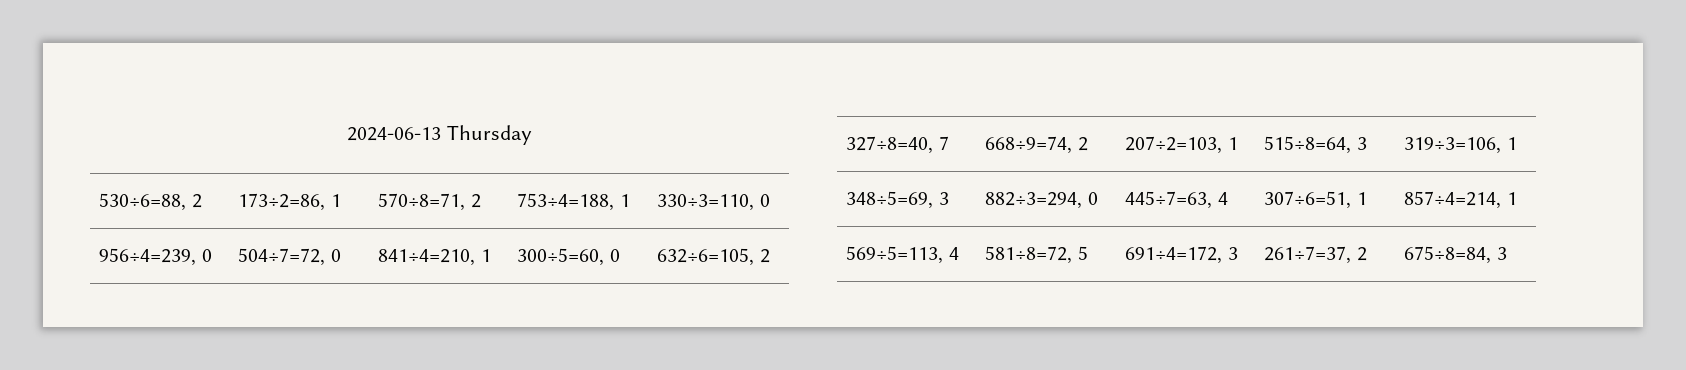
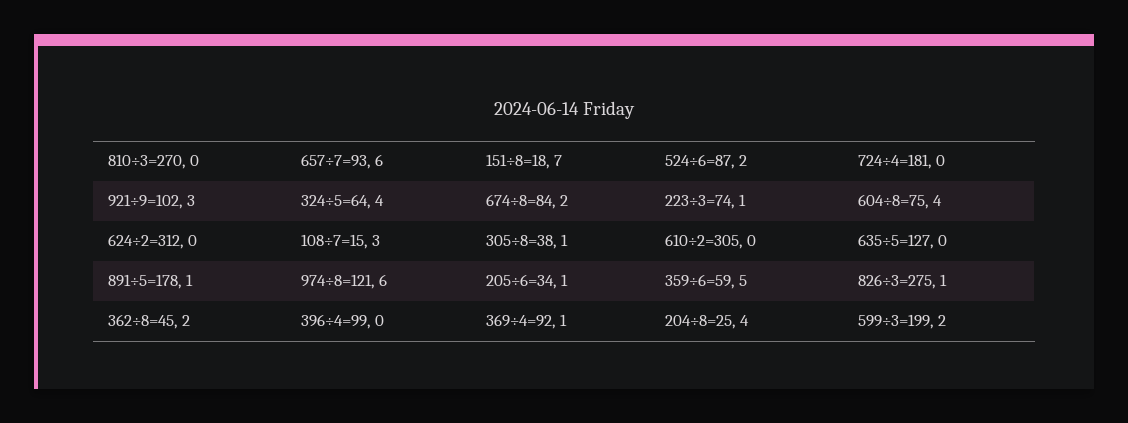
[347,125,532,145] [99,193,203,211] [238,193,342,211] [378,193,482,211] [517,193,631,211] [657,194,771,211] [99,248,213,266] [238,248,342,266] [378,249,492,266] [517,248,621,266] [657,248,771,266] [846,136,950,154] [985,136,1089,154] [1125,136,1239,154] [1264,136,1368,154] [1404,137,1518,154] [846,191,950,209] [985,192,1099,209] [1125,191,1229,209] [1264,191,1368,209] [1404,191,1518,209] [846,246,960,264] [985,246,1089,264] [1125,246,1239,264] [1264,246,1368,264] [1404,246,1508,264] 2024-06-13 Thursday // 530÷6=88, 2 | 173÷2=86, 1 | 570÷8=71, 2 | 753÷4=188, 1 | 330÷3=110, 0 // 956÷4=239, 0 | 504÷7=72, 0 | 841÷4=210, 1 | 300÷5=60, 0 | 632÷6=105, 2 // 327÷8=40, 7 | 668÷9=74, 2 | 207÷2=103, 1 | 515÷8=64, 3 | 319÷3=106, 1 // 348÷5=69, 3 | 882÷3=294, 0 | 445÷7=63, 4 | 307÷6=51, 1 | 857÷4=214, 1 // 569÷5=113, 4 | 581÷8=72, 5 | 691÷4=172, 3 | 261÷7=37, 2 | 675÷8=84, 3 -> [493,101,636,119] [108,154,199,169] [301,154,383,169] [486,154,562,169] [665,154,747,169] [858,154,945,169] [108,194,195,209] [301,194,384,209] [486,194,568,209] [665,194,746,209] [858,194,942,209] [108,234,197,249] [301,234,380,249] [486,234,568,249] [665,234,756,249] [858,234,947,249] [108,274,193,289] [301,274,387,289] [486,274,568,289] [665,274,747,289] [858,274,947,289] [108,314,190,329] [301,314,384,329] [486,314,567,329] [665,315,749,329] [858,314,946,329] 2024-06-14 Friday // 810÷3=270, 0 | 657÷7=93, 6 | 151÷8=18, 7 | 524÷6=87, 2 | 724÷4=181, 0 // 921÷9=102, 3 | 324÷5=64, 4 | 674÷8=84, 2 | 223÷3=74, 1 | 604÷8=75, 4 // 624÷2=312, 0 | 108÷7=15, 3 | 305÷8=38, 1 | 610÷2=305, 0 | 635÷5=127, 0 // 891÷5=178, 1 | 974÷8=121, 6 | 205÷6=34, 1 | 359÷6=59, 5 | 826÷3=275, 1 // 362÷8=45, 2 | 396÷4=99, 0 | 369÷4=92, 1 | 204÷8=25, 4 | 599÷3=199, 2

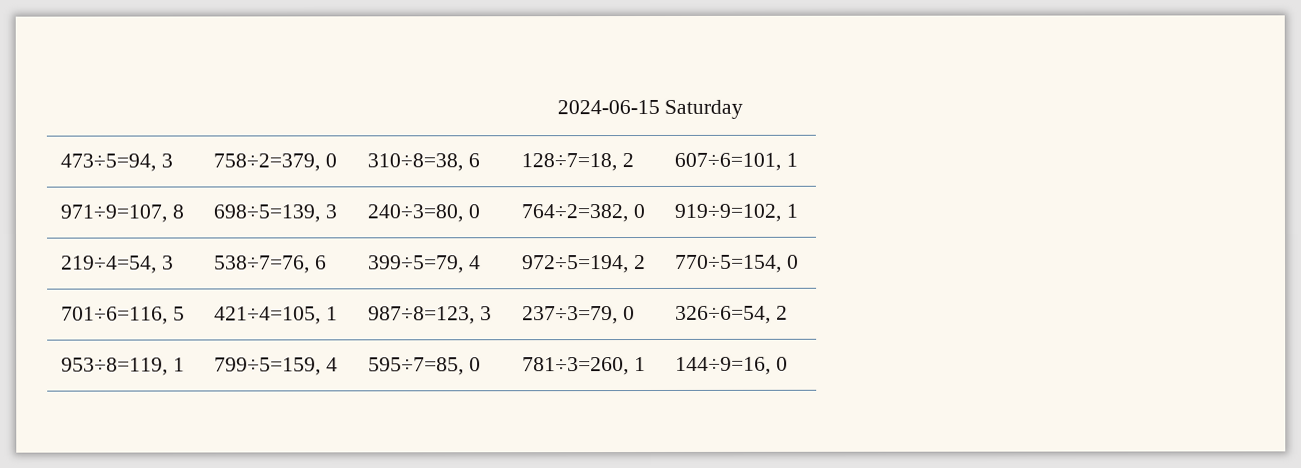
[493,101,636,119] [108,154,199,169] [301,154,383,169] [486,154,562,169] [665,154,747,169] [858,154,945,169] [108,194,195,209] [301,194,384,209] [486,194,568,209] [665,194,746,209] [858,194,942,209] [108,234,197,249] [301,234,380,249] [486,234,568,249] [665,234,756,249] [858,234,947,249] [108,274,193,289] [301,274,387,289] [486,274,568,289] [665,274,747,289] [858,274,947,289] [108,314,190,329] [301,314,384,329] [486,314,567,329] [665,315,749,329] [858,314,946,329] 2024-06-14 Friday // 810÷3=270, 0 | 657÷7=93, 6 | 151÷8=18, 7 | 524÷6=87, 2 | 724÷4=181, 0 // 921÷9=102, 3 | 324÷5=64, 4 | 674÷8=84, 2 | 223÷3=74, 1 | 604÷8=75, 4 // 624÷2=312, 0 | 108÷7=15, 3 | 305÷8=38, 1 | 610÷2=305, 0 | 635÷5=127, 0 // 891÷5=178, 1 | 974÷8=121, 6 | 205÷6=34, 1 | 359÷6=59, 5 | 826÷3=275, 1 // 362÷8=45, 2 | 396÷4=99, 0 | 369÷4=92, 1 | 204÷8=25, 4 | 599÷3=199, 2 -> [556,99,744,119] [60,153,173,172] [213,153,337,172] [367,153,480,172] [521,153,634,172] [674,152,798,171] [60,204,184,223] [213,204,337,223] [367,204,480,223] [521,204,645,223] [674,203,798,222] [61,255,174,274] [214,255,327,274] [368,255,481,274] [522,255,646,274] [675,254,799,273] [61,306,185,325] [214,306,338,325] [368,306,492,325] [522,306,635,325] [675,305,788,324] [61,357,185,376] [214,357,338,376] [368,357,481,376] [522,357,646,376] [675,356,788,375] 2024-06-15 Saturday // 473÷5=94, 3 | 758÷2=379, 0 | 310÷8=38, 6 | 128÷7=18, 2 | 607÷6=101, 1 // 971÷9=107, 8 | 698÷5=139, 3 | 240÷3=80, 0 | 764÷2=382, 0 | 919÷9=102, 1 // 219÷4=54, 3 | 538÷7=76, 6 | 399÷5=79, 4 | 972÷5=194, 2 | 770÷5=154, 0 // 701÷6=116, 5 | 421÷4=105, 1 | 987÷8=123, 3 | 237÷3=79, 0 | 326÷6=54, 2 // 953÷8=119, 1 | 799÷5=159, 4 | 595÷7=85, 0 | 781÷3=260, 1 | 144÷9=16, 0

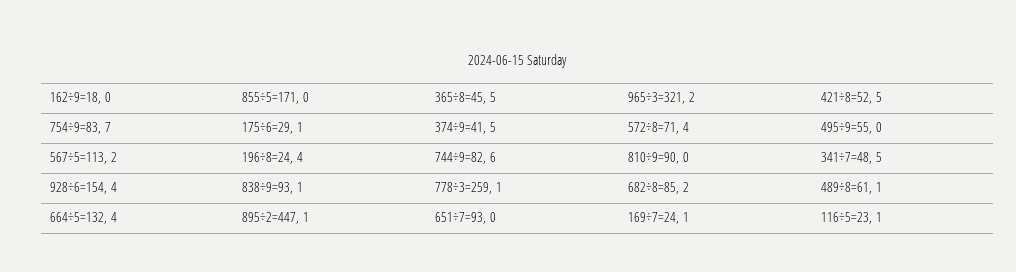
[60,153,173,172] [213,153,337,172] [367,153,480,172] [521,153,634,172] [674,152,798,171] [60,204,184,223] [213,204,337,223] [367,204,480,223] [521,204,645,223] [674,203,798,222] [61,255,174,274] [214,255,327,274] [368,255,481,274] [522,255,646,274] [675,254,799,273] [61,306,185,325] [214,306,338,325] [368,306,492,325] [522,306,635,325] [675,305,788,324] [61,357,185,376] [214,357,338,376] [368,357,481,376] [522,357,646,376] [675,356,788,375] 473÷5=94, 3 | 758÷2=379, 0 | 310÷8=38, 6 | 128÷7=18, 2 | 607÷6=101, 1 // 971÷9=107, 8 | 698÷5=139, 3 | 240÷3=80, 0 | 764÷2=382, 0 | 919÷9=102, 1 // 219÷4=54, 3 | 538÷7=76, 6 | 399÷5=79, 4 | 972÷5=194, 2 | 770÷5=154, 0 // 701÷6=116, 5 | 421÷4=105, 1 | 987÷8=123, 3 | 237÷3=79, 0 | 326÷6=54, 2 // 953÷8=119, 1 | 799÷5=159, 4 | 595÷7=85, 0 | 781÷3=260, 1 | 144÷9=16, 0 -> [50,92,112,104] [242,92,310,104] [435,92,497,104] [628,92,696,104] [821,92,883,104] [50,122,112,134] [242,122,304,134] [435,122,497,134] [628,122,690,134] [821,122,883,134] [50,152,118,164] [242,152,304,164] [435,152,497,164] [628,152,690,164] [821,152,883,164] [50,182,118,194] [242,182,304,194] [435,182,503,194] [628,182,690,194] [821,182,883,194] [50,212,118,224] [242,212,310,224] [435,212,497,224] [628,212,690,224] [821,212,883,224] 162÷9=18, 0 | 855÷5=171, 0 | 365÷8=45, 5 | 965÷3=321, 2 | 421÷8=52, 5 // 754÷9=83, 7 | 175÷6=29, 1 | 374÷9=41, 5 | 572÷8=71, 4 | 495÷9=55, 0 // 567÷5=113, 2 | 196÷8=24, 4 | 744÷9=82, 6 | 810÷9=90, 0 | 341÷7=48, 5 // 928÷6=154, 4 | 838÷9=93, 1 | 778÷3=259, 1 | 682÷8=85, 2 | 489÷8=61, 1 // 664÷5=132, 4 | 895÷2=447, 1 | 651÷7=93, 0 | 169÷7=24, 1 | 116÷5=23, 1

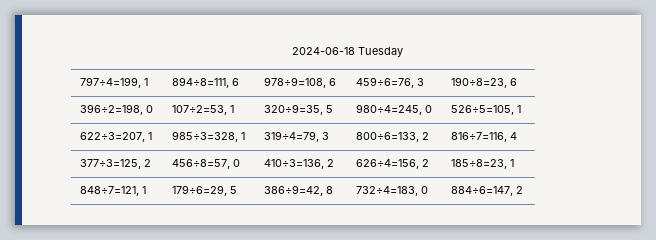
[467,54,568,68] [50,92,112,104] [242,92,310,104] [435,92,497,104] [628,92,696,104] [821,92,883,104] [50,122,112,134] [242,122,304,134] [435,122,497,134] [628,122,690,134] [821,122,883,134] [50,152,118,164] [242,152,304,164] [435,152,497,164] [628,152,690,164] [821,152,883,164] [50,182,118,194] [242,182,304,194] [435,182,503,194] [628,182,690,194] [821,182,883,194] [50,212,118,224] [242,212,310,224] [435,212,497,224] [628,212,690,224] [821,212,883,224] 2024-06-15 Saturday // 162÷9=18, 0 | 855÷5=171, 0 | 365÷8=45, 5 | 965÷3=321, 2 | 421÷8=52, 5 // 754÷9=83, 7 | 175÷6=29, 1 | 374÷9=41, 5 | 572÷8=71, 4 | 495÷9=55, 0 // 567÷5=113, 2 | 196÷8=24, 4 | 744÷9=82, 6 | 810÷9=90, 0 | 341÷7=48, 5 // 928÷6=154, 4 | 838÷9=93, 1 | 778÷3=259, 1 | 682÷8=85, 2 | 489÷8=61, 1 // 664÷5=132, 4 | 895÷2=447, 1 | 651÷7=93, 0 | 169÷7=24, 1 | 116÷5=23, 1 -> [292,47,403,57] [79,77,148,88] [171,77,239,88] [263,77,336,88] [355,77,424,88] [450,77,517,88] [79,104,153,115] [171,105,234,115] [263,104,333,115] [355,104,432,115] [450,105,521,115] [79,132,152,142] [171,131,245,142] [263,131,329,142] [355,132,429,142] [450,132,517,142] [79,159,151,169] [171,159,240,169] [263,159,334,169] [355,159,429,169] [450,159,514,169] [79,186,146,196] [171,185,237,196] [263,185,333,196] [355,186,428,196] [450,186,523,196] 2024-06-18 Tuesday // 797÷4=199, 1 | 894÷8=111, 6 | 978÷9=108, 6 | 459÷6=76, 3 | 190÷8=23, 6 // 396÷2=198, 0 | 107÷2=53, 1 | 320÷9=35, 5 | 980÷4=245, 0 | 526÷5=105, 1 // 622÷3=207, 1 | 985÷3=328, 1 | 319÷4=79, 3 | 800÷6=133, 2 | 816÷7=116, 4 // 377÷3=125, 2 | 456÷8=57, 0 | 410÷3=136, 2 | 626÷4=156, 2 | 185÷8=23, 1 // 848÷7=121, 1 | 179÷6=29, 5 | 386÷9=42, 8 | 732÷4=183, 0 | 884÷6=147, 2

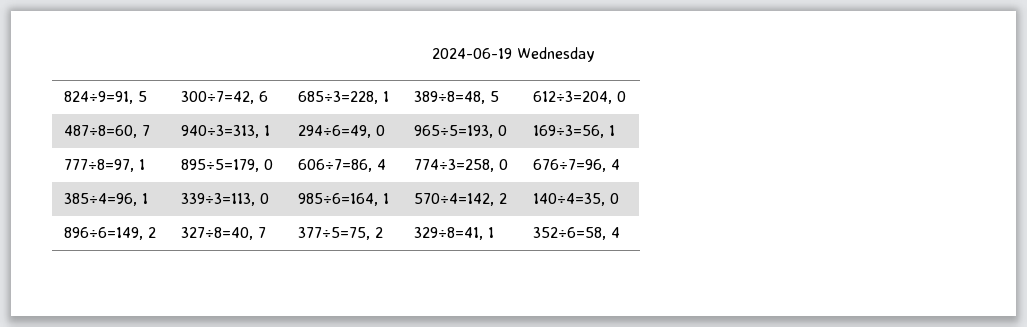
[292,47,403,57] [79,77,148,88] [171,77,239,88] [263,77,336,88] [355,77,424,88] [450,77,517,88] [79,104,153,115] [171,105,234,115] [263,104,333,115] [355,104,432,115] [450,105,521,115] [79,132,152,142] [171,131,245,142] [263,131,329,142] [355,132,429,142] [450,132,517,142] [79,159,151,169] [171,159,240,169] [263,159,334,169] [355,159,429,169] [450,159,514,169] [79,186,146,196] [171,185,237,196] [263,185,333,196] [355,186,428,196] [450,186,523,196] 2024-06-18 Tuesday // 797÷4=199, 1 | 894÷8=111, 6 | 978÷9=108, 6 | 459÷6=76, 3 | 190÷8=23, 6 // 396÷2=198, 0 | 107÷2=53, 1 | 320÷9=35, 5 | 980÷4=245, 0 | 526÷5=105, 1 // 622÷3=207, 1 | 985÷3=328, 1 | 319÷4=79, 3 | 800÷6=133, 2 | 816÷7=116, 4 // 377÷3=125, 2 | 456÷8=57, 0 | 410÷3=136, 2 | 626÷4=156, 2 | 185÷8=23, 1 // 848÷7=121, 1 | 179÷6=29, 5 | 386÷9=42, 8 | 732÷4=183, 0 | 884÷6=147, 2 -> [432,47,595,62] [63,91,147,104] [180,91,268,104] [297,91,389,104] [413,91,499,104] [532,91,626,104] [63,125,150,138] [180,125,270,138] [297,125,385,138] [413,125,507,138] [532,125,615,138] [63,159,145,172] [180,159,273,172] [297,159,386,172] [413,159,508,172] [532,159,620,172] [63,193,148,206] [180,193,269,206] [297,193,389,206] [413,193,507,206] [532,193,619,206] [63,227,156,240] [180,227,266,240] [297,227,383,240] [413,227,494,240] [532,227,620,240] 2024-06-19 Wednesday // 824÷9=91, 5 | 300÷7=42, 6 | 685÷3=228, 1 | 389÷8=48, 5 | 612÷3=204, 0 // 487÷8=60, 7 | 940÷3=313, 1 | 294÷6=49, 0 | 965÷5=193, 0 | 169÷3=56, 1 // 777÷8=97, 1 | 895÷5=179, 0 | 606÷7=86, 4 | 774÷3=258, 0 | 676÷7=96, 4 // 385÷4=96, 1 | 339÷3=113, 0 | 985÷6=164, 1 | 570÷4=142, 2 | 140÷4=35, 0 // 896÷6=149, 2 | 327÷8=40, 7 | 377÷5=75, 2 | 329÷8=41, 1 | 352÷6=58, 4

